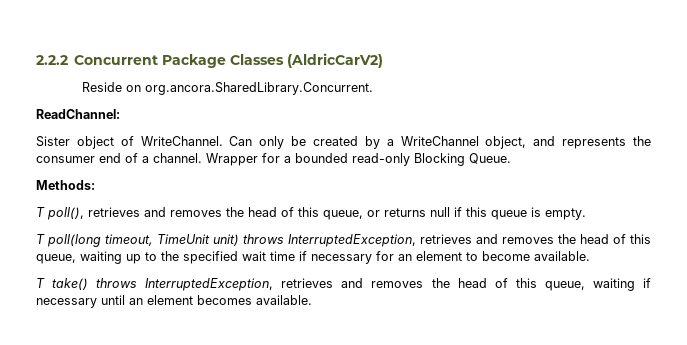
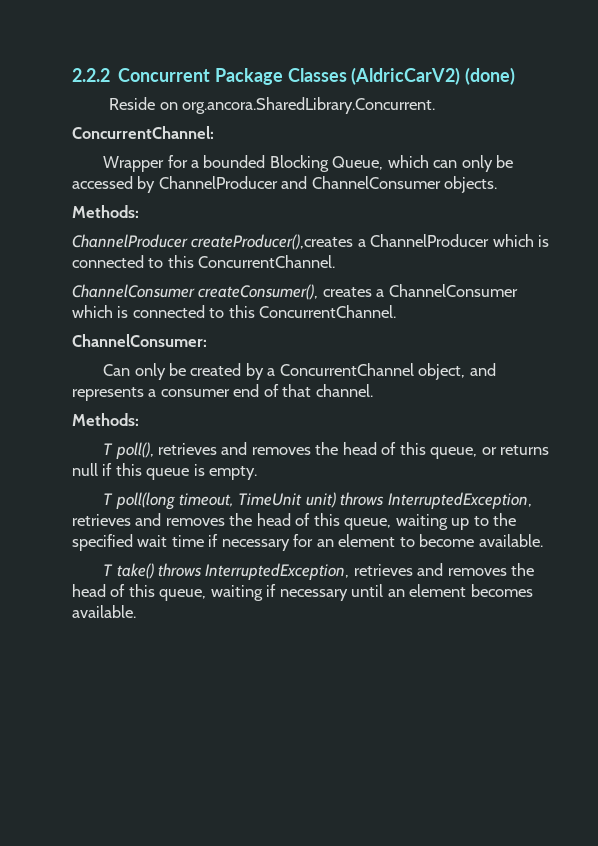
(384, 60) none -> [465,67,516,85] (done)
[36,109,120,119] [36,136,223,149] ReadChannel: // Sister object of WriteChannel. -> [72,126,214,139] [103,155,514,172] [72,176,498,193] [72,205,139,218] [72,234,550,250] [72,255,336,268] [72,284,518,300] [72,305,397,318] [72,334,207,347] ConcurrentChannel: // Wrapper for a bounded Blocking Queue, which can only be accessed by ChannelProducer and ChannelConsumer objects. // Methods: // ChannelProducer createProducer(),creates a ChannelProducer which is connected to this ConcurrentChannel. // ChannelConsumer createConsumer(), creates a ChannelConsumer which is connected to this ConcurrentChannel. // ChannelConsumer: //
[400,136,479,146] WriteChannel -> [279,363,414,376] ConcurrentChannel
[633,136,651,146] the -> [148,389,157,397] a
[142,156,149,163] a -> [282,384,312,397] that
[206,153,511,166] Wrapper for a bounded read-only Blocking Queue. -> (373, 390) none

